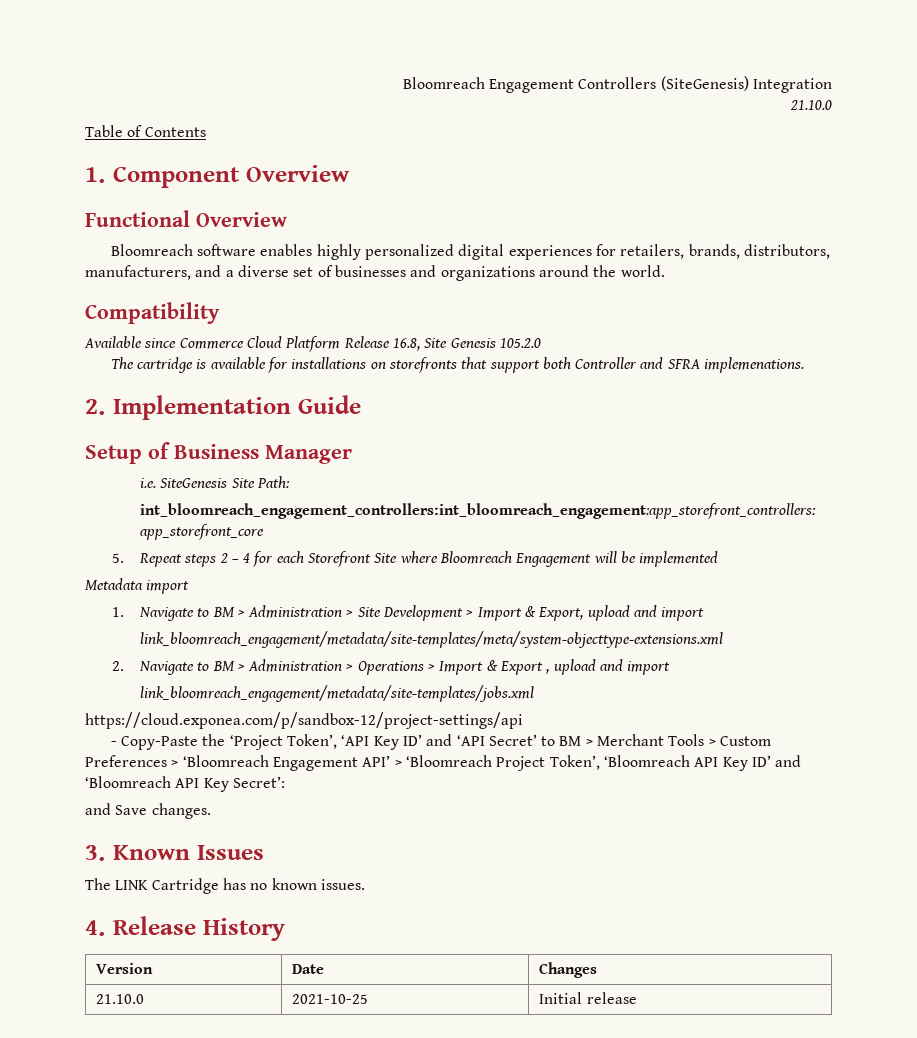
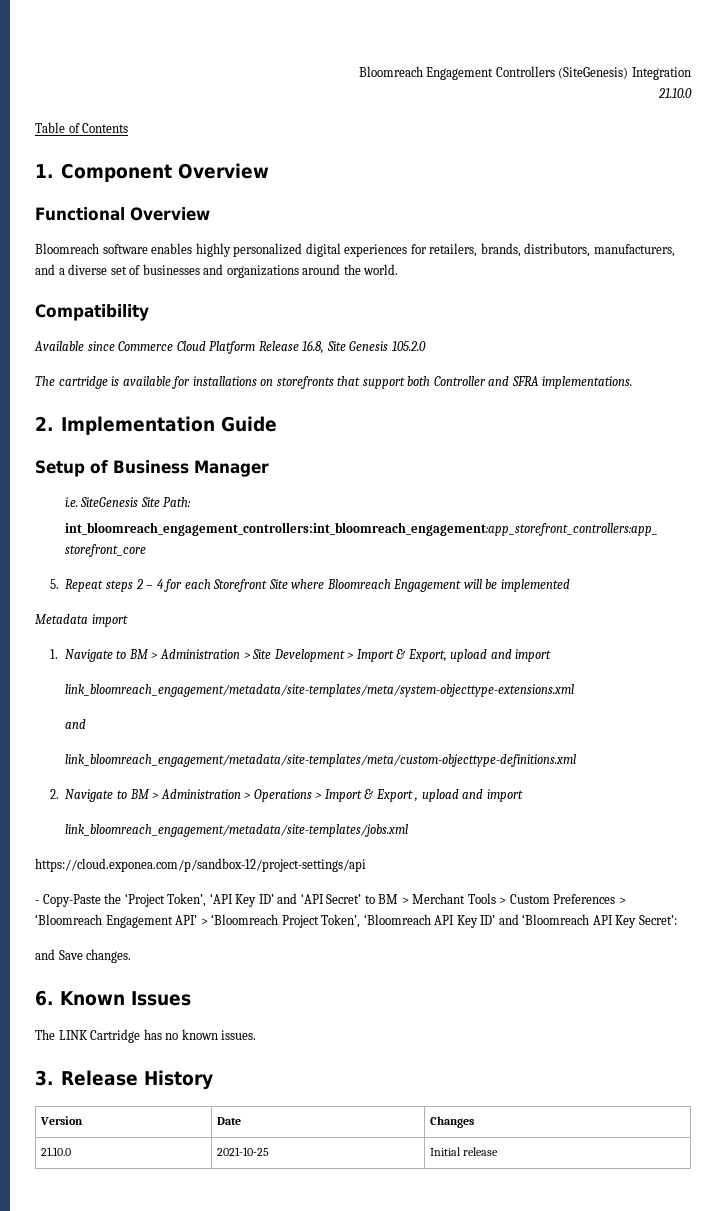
[704,357,805,373] implemenations. -> [542,376,633,389] implementations.
(723, 639) none -> [64,719,86,729] [64,754,576,767] // and // link_bloomreach_engagement/metadata/site-templates/meta/custom-objecttype-definitions.xml
[85,845,105,861] 3. -> [35,990,54,1006] 6.
[85,920,105,936] 4. -> [35,1070,54,1086] 3.

